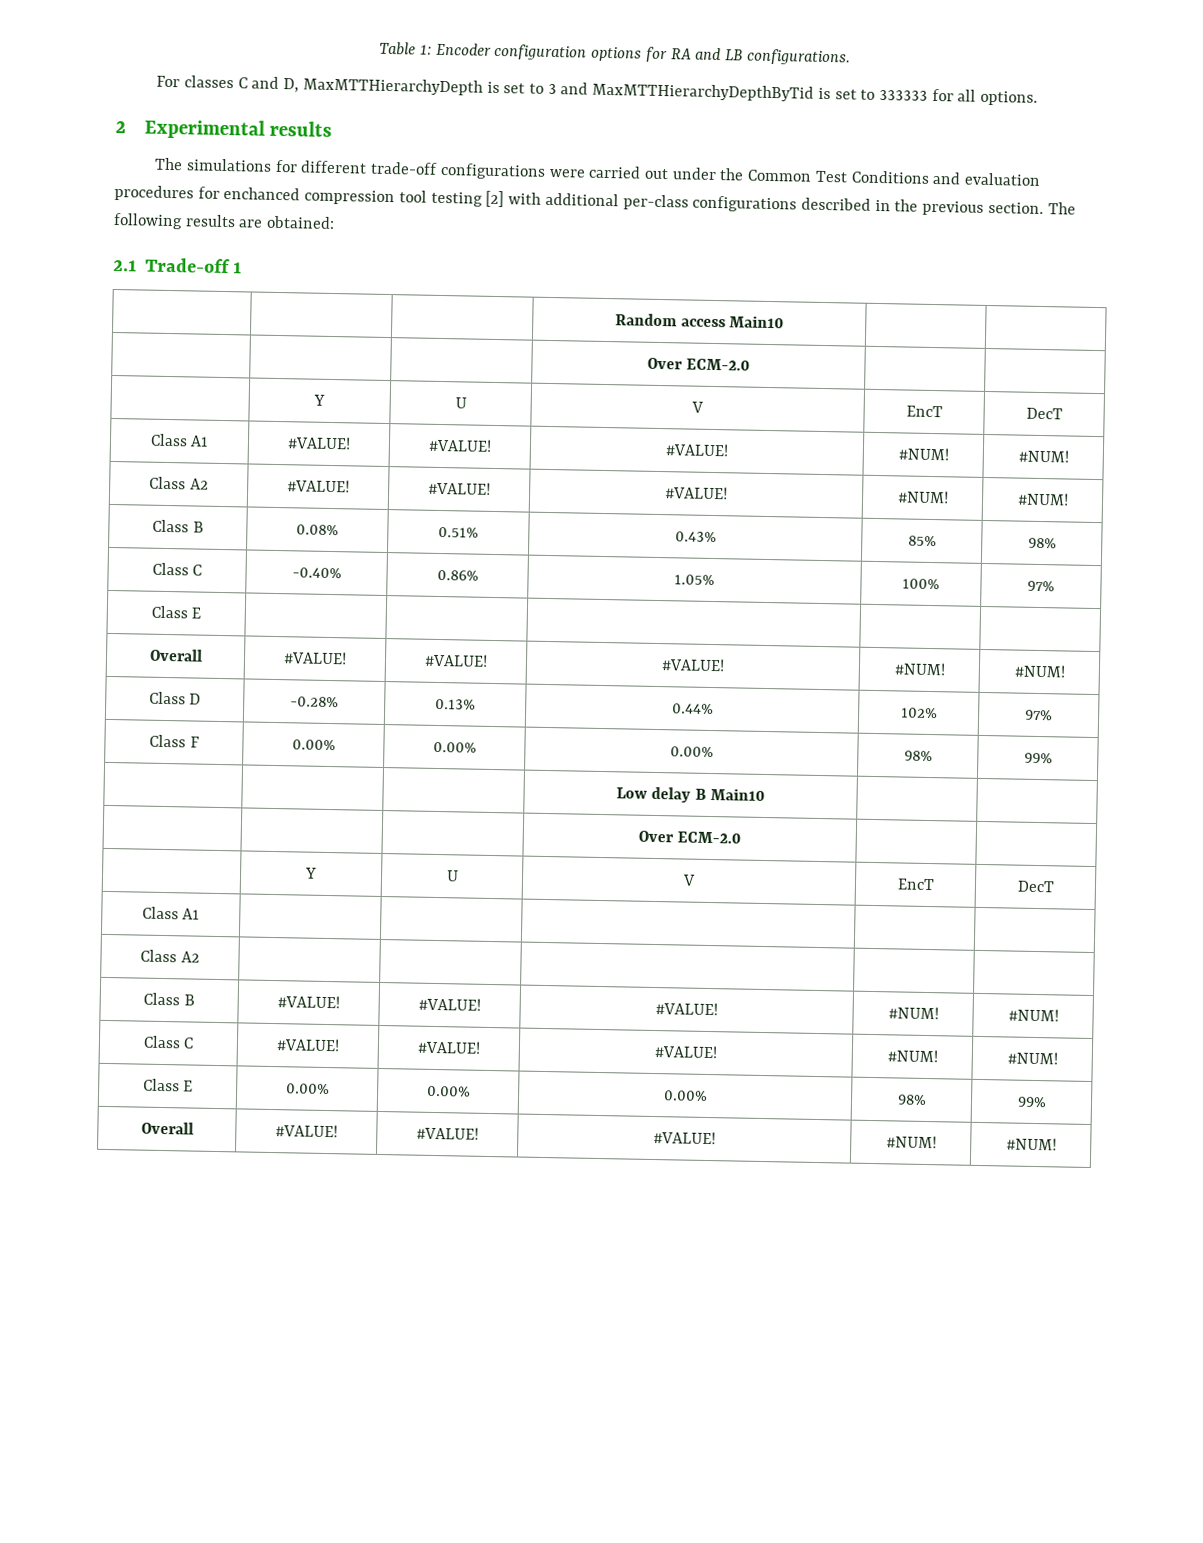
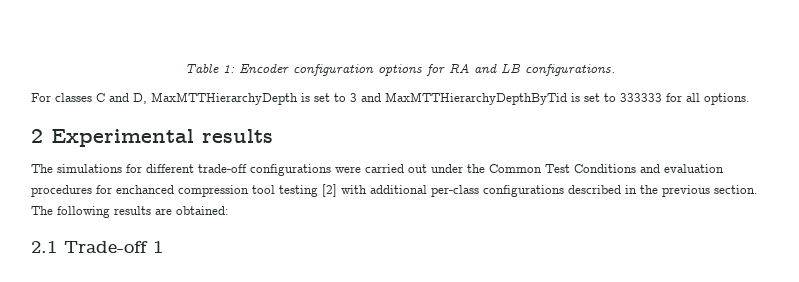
[614,313,785,329] [647,357,750,371] [313,394,325,406] [454,397,467,409] [691,401,704,413] [905,405,943,418] [1025,407,1063,420] [149,433,210,447] [287,436,351,450] [428,438,492,452] [665,443,729,457] [897,447,949,461] [1017,449,1069,463] [149,476,209,490] [287,479,350,493] [428,481,491,495] [665,486,728,500] [896,490,949,504] [1016,492,1069,506] [152,519,204,533] [296,524,339,536] [438,526,479,538] [674,531,717,543] [907,535,937,547] [1027,537,1057,549] [151,562,203,576] [291,567,342,579] [436,569,479,581] [674,574,715,586] [902,578,940,590] [1027,580,1055,592] [150,605,202,619] [148,648,203,662] [283,651,347,665] [424,653,488,667] [661,658,725,672] [893,662,946,676] [1013,664,1066,678] [148,691,202,705] [290,696,339,708] [435,698,476,710] [671,703,714,715] [900,707,938,719] [1025,709,1053,721] [149,734,200,748] [291,739,336,751] [432,741,477,753] [669,746,714,758] [903,750,933,762] [1023,752,1053,764] [616,786,765,803] [638,830,741,844] [304,867,317,879] [445,870,459,882] [682,874,696,886] [896,878,935,891] [1016,880,1055,893] [141,906,201,920] [140,949,200,963] [143,992,195,1006] [277,995,340,1009] [418,997,481,1011] [655,1002,718,1016] [887,1006,939,1020] [1007,1008,1059,1022] [142,1035,195,1049] [276,1038,340,1052] [417,1040,481,1054] [654,1045,717,1059] [886,1049,938,1063] [1006,1051,1058,1065] [142,1078,194,1092] [285,1083,330,1095] [426,1085,471,1097] [662,1090,708,1101] [896,1094,927,1106] [1016,1096,1047,1108] [140,1121,194,1135] [275,1124,338,1138] [416,1126,479,1140] [653,1131,716,1145] [885,1135,937,1149] [1005,1137,1057,1151] // | | | Random access Main10 | | // | | | Over ECM-2.0 | | // | Y | U | V | EncT | DecT // Class A1 | #VALUE! | #VALUE! | #VALUE! | #NUM! | #NUM! // Class A2 | #VALUE! | #VALUE! | #VALUE! | #NUM! | #NUM! // Class B | 0.08% | 0.51% | 0.43% | 85% | 98% // Class C | -0.40% | 0.86% | 1.05% | 100% | 97% // Class E | | | | | // Overall | #VALUE! | #VALUE! | #VALUE! | #NUM! | #NUM! // Class D | -0.28% | 0.13% | 0.44% | 102% | 97% // Class F | 0.00% | 0.00% | 0.00% | 98% | 99% // | | | Low delay B Main10 | | // | | | Over ECM-2.0 | | // | Y | U | V | EncT | DecT // Class A1 | | | | | // Class A2 | | | | | // Class B | #VALUE! | #VALUE! | #VALUE! | #NUM! | #NUM! // Class C | #VALUE! | #VALUE! | #VALUE! | #NUM! | #NUM! // Class E | 0.00% | 0.00% | 0.00% | 98% | 99% // Overall | #VALUE! | #VALUE! | #VALUE! | #NUM! | #NUM! -> (163, 247) none

